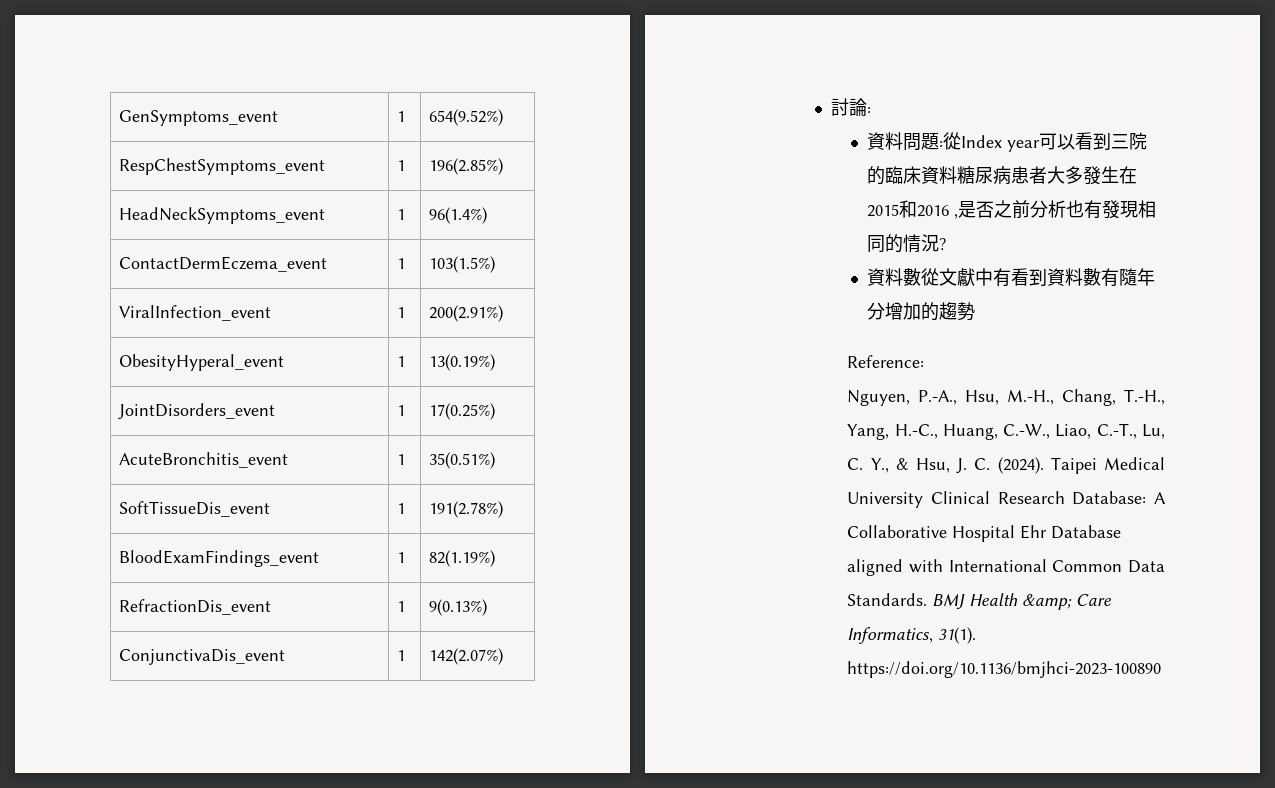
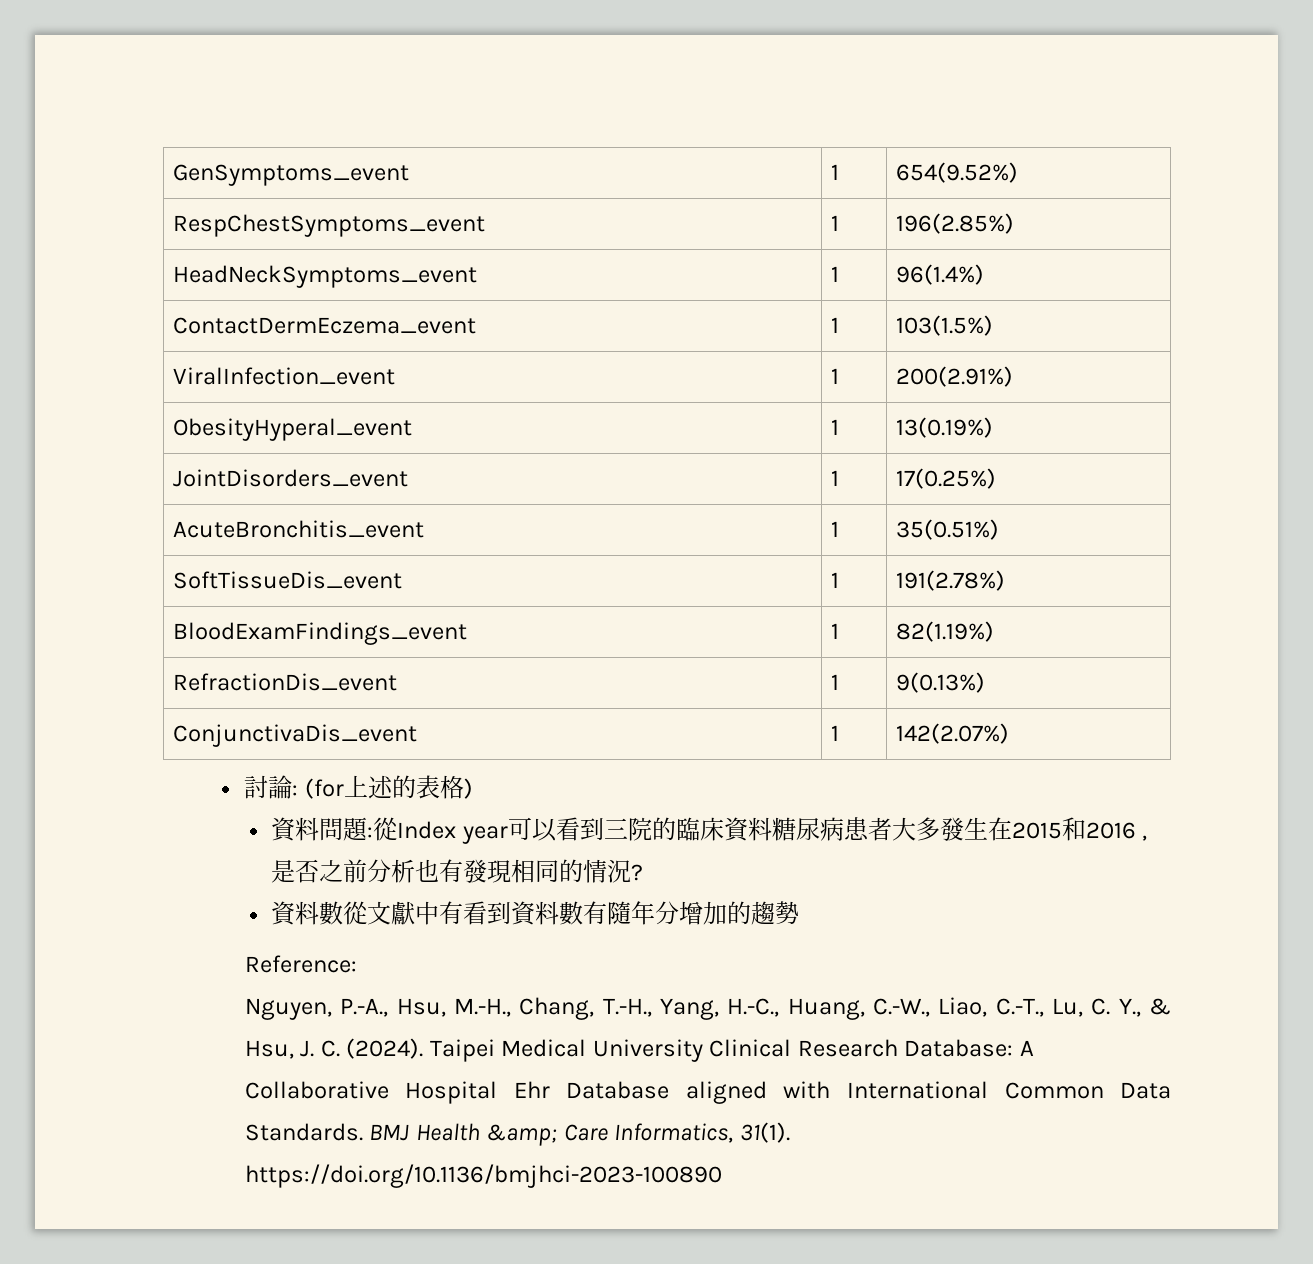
(872, 110) none -> [304,775,473,799] (for上述的表格)

